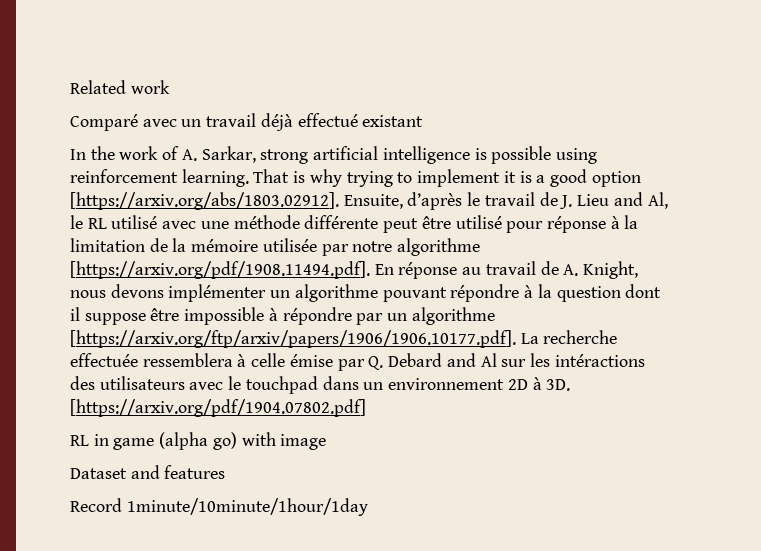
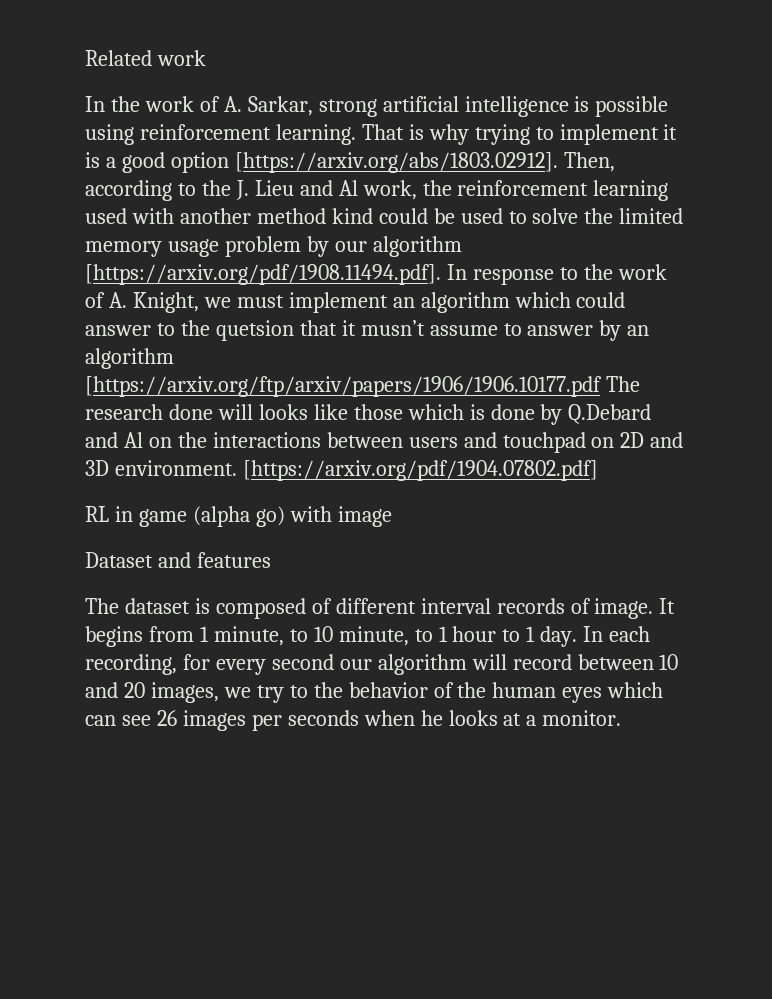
[70,113,424,131] // Comparé avec un travail déjà effectué existant -> (206, 58) none
[343,192,668,210] [70,215,639,233] [70,238,481,256] [70,261,639,279] [70,284,662,302] [70,307,495,325] [70,330,618,348] [70,353,645,371] [70,376,571,394] Ensuite, d’après le travail de J. Lieu and Al, le RL utilisé avec une méthode différente peut être utilisé pour réponse à la limitation de la mémoire utilisée par notre algorithme [https://arxiv.org/pdf/1908.11494.pdf]. En réponse au travail de A. Knight, nous devons implémenter un algorithme pouvant répondre à la question dont il suppose être impossible à répondre par un algorithme [https://arxiv.org/ftp/arxiv/papers/1906/1906.10177.pdf]. La recherche effectuée ressemblera à celle émise par Q. Debard and Al sur les intéractions des utilisateurs avec le touchpad dans un environnement 2D à 3D. -> [563,152,615,172] [85,180,669,201] [85,208,684,224] [85,236,462,257] [85,264,667,285] [85,292,626,313] [85,320,650,341] [85,348,174,369] [85,376,640,397] [85,404,652,425] [85,432,684,453] [85,460,237,476] Then, according to the J. Lieu and Al work, the reinforcement learning used with another method kind could be used to solve the limited memory usage problem by our algorithm [https://arxiv.org/pdf/1908.11494.pdf]. In response to the work of A. Knight, we must implement an algorithm which could answer to the quetsion that it musn’t assume to answer by an algorithm [https://arxiv.org/ftp/arxiv/papers/1906/1906.10177.pdf The research done will looks like those which is done by Q.Debard and Al on the interactions between users and touchpad on 2D and 3D environment.
[70,498,368,516] Record 1minute/10minute/1hour/1day -> [85,598,676,619] [85,626,651,647] [85,654,679,675] [85,682,664,703] [85,710,622,731] The dataset is composed of different interval records of image. It begins from 1 minute, to 10 minute, to 1 hour to 1 day. In each recording, for every second our algorithm will record between 10 and 20 images, we try to the behavior of the human eyes which can see 26 images per seconds when he looks at a monitor.

